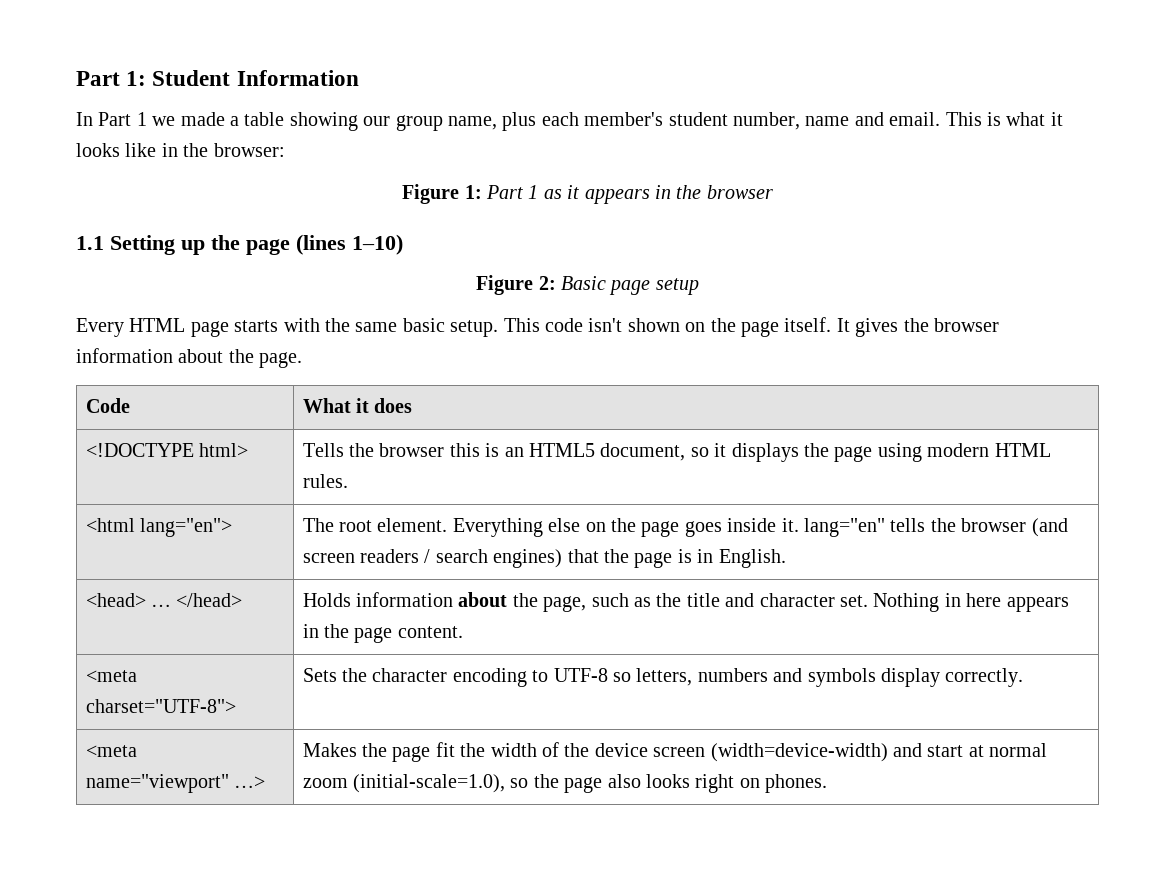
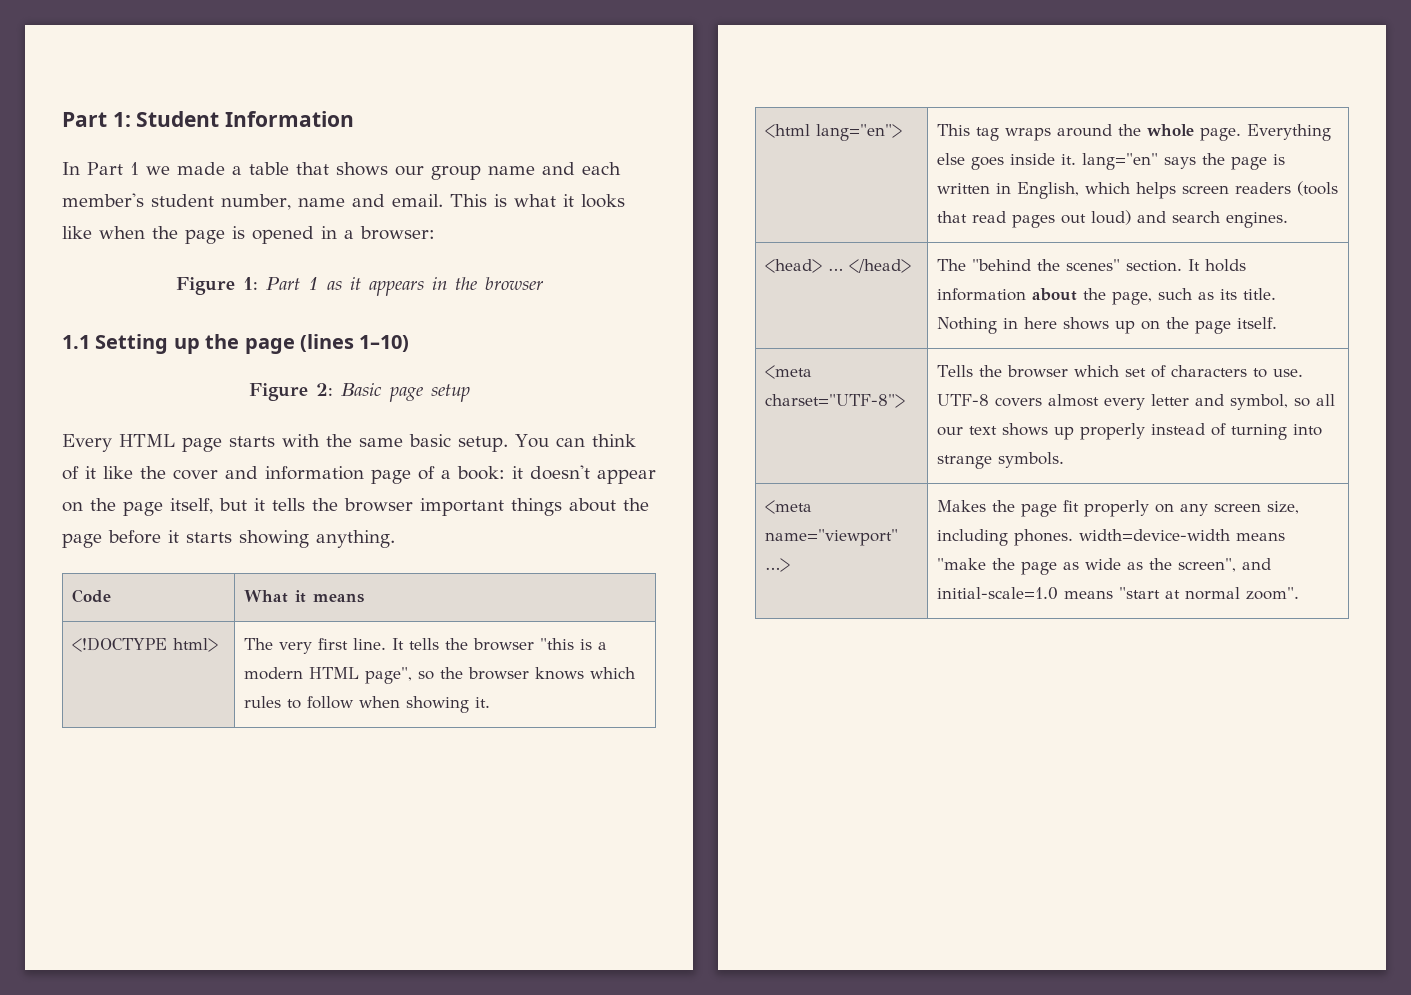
[289,112,537,131] showing our group name, plus -> [296,162,575,180] that shows our group name and
[161,143,209,157] in the -> [99,226,354,244] when the page is opened in a
[503,317,999,337] [76,348,303,368] This code isn't shown on the page itself. It gives the browser information about the page. -> [515,434,636,448] [62,465,656,484] [62,498,649,516] [62,530,395,548] You can think of it like the cover and information page of a book: it doesn't appear on the page itself, but it tells the browser important things about the page before it starts showing anything.
[374,398,413,413] does -> [313,593,365,603] means
[302,443,1051,462] [302,474,348,488] [85,518,233,537] [302,518,1068,537] [302,549,786,568] [85,593,243,607] [302,593,351,607] Tells the browser this is an HTML5 document, so it displays the page using modern HTML rules. // <html lang="en"> | The root element. Everything else on the page goes inside it. lang="en" tells the browser (and screen readers / search engines) that the page is in English. // <head> … </head> | Holds -> [244,638,608,654] [244,667,636,684] [244,696,491,713] [765,124,903,141] [937,124,1332,141] [937,153,1286,170] [937,181,1339,199] [937,210,1289,228] [765,259,912,273] [937,259,1247,272] The very first line. It tells the browser "this is a modern HTML page", so the browser knows which rules to follow when showing it. // <html lang="en"> | This tag wraps around the whole page. Everything else goes inside it. lang="en" says the page is written in English, which helps screen readers (tools that read pages out loud) and search engines. // <head> … </head> | The "behind the scenes" section. It holds
[656,593,1069,612] [302,624,463,643] the title and character set. Nothing in here appears in the page content. -> [1220,288,1277,300] [937,317,1278,334] its title. Nothing in here shows up on the page itself.
[302,668,1024,687] Sets the character encoding to UTF-8 so letters, numbers and symbols display correctly. -> [937,365,1304,378] [937,394,1336,410] [937,423,1323,440] [937,452,1065,469] Tells the browser which set of characters to use. UTF-8 covers almost every letter and symbol, so all our text shows up properly instead of turning into strange symbols.
[460,742,1048,762] [302,774,828,793] the width of the device screen (width=device-width) and start at normal zoom (initial-scale=1.0), so the page also looks right on phones. -> [1084,500,1300,517] [937,529,1286,546] [937,558,1272,575] [937,587,1300,600] properly on any screen size, including phones. width=device-width means "make the page as wide as the screen", and initial-scale=1.0 means "start at normal zoom".

